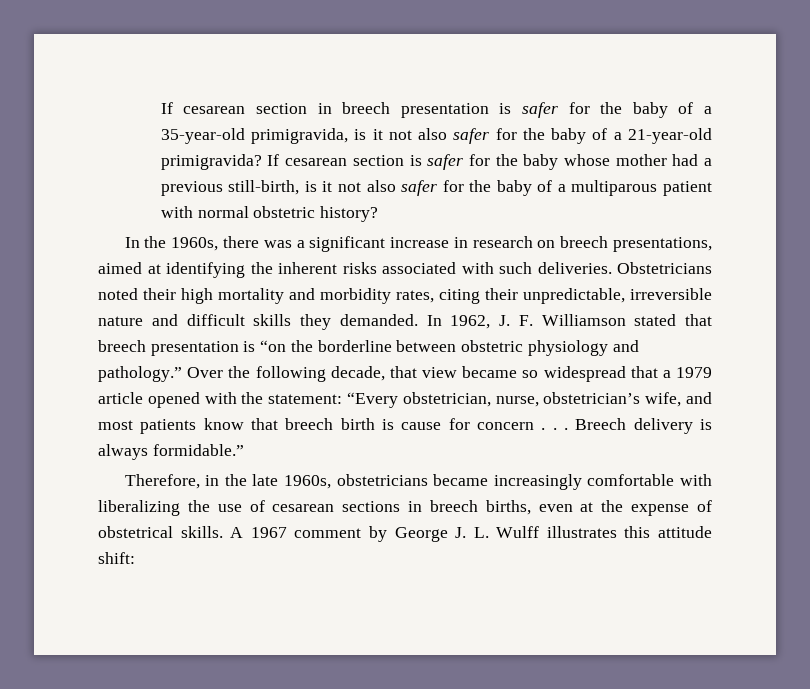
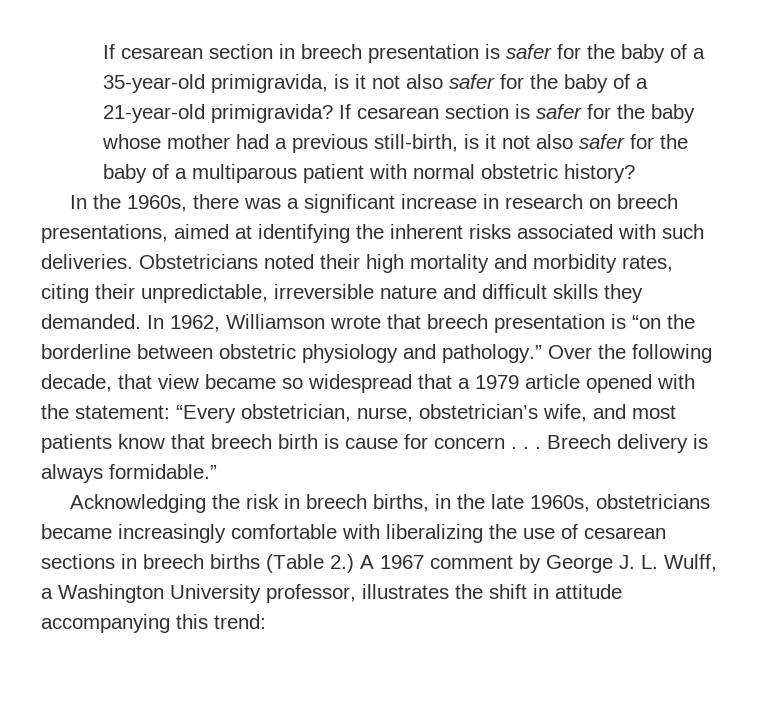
[499,314,677,326] J. F. Williamson stated -> [226,314,381,329] Williamson wrote
[124,474,200,489] Therefore, -> [70,494,430,513] Acknowledging the risk in breech births,
[485,500,712,516] [98,526,223,538] births, even at the expense of obstetrical skills. -> [210,554,354,573] births (Table 2.)
[496,526,712,538] [98,552,135,564] Wulff illustrates this attitude shift: -> [664,554,717,572] [41,584,622,603] [41,614,266,633] Wulff, a Washington University professor, illustrates the shift in attitude accompanying this trend:

